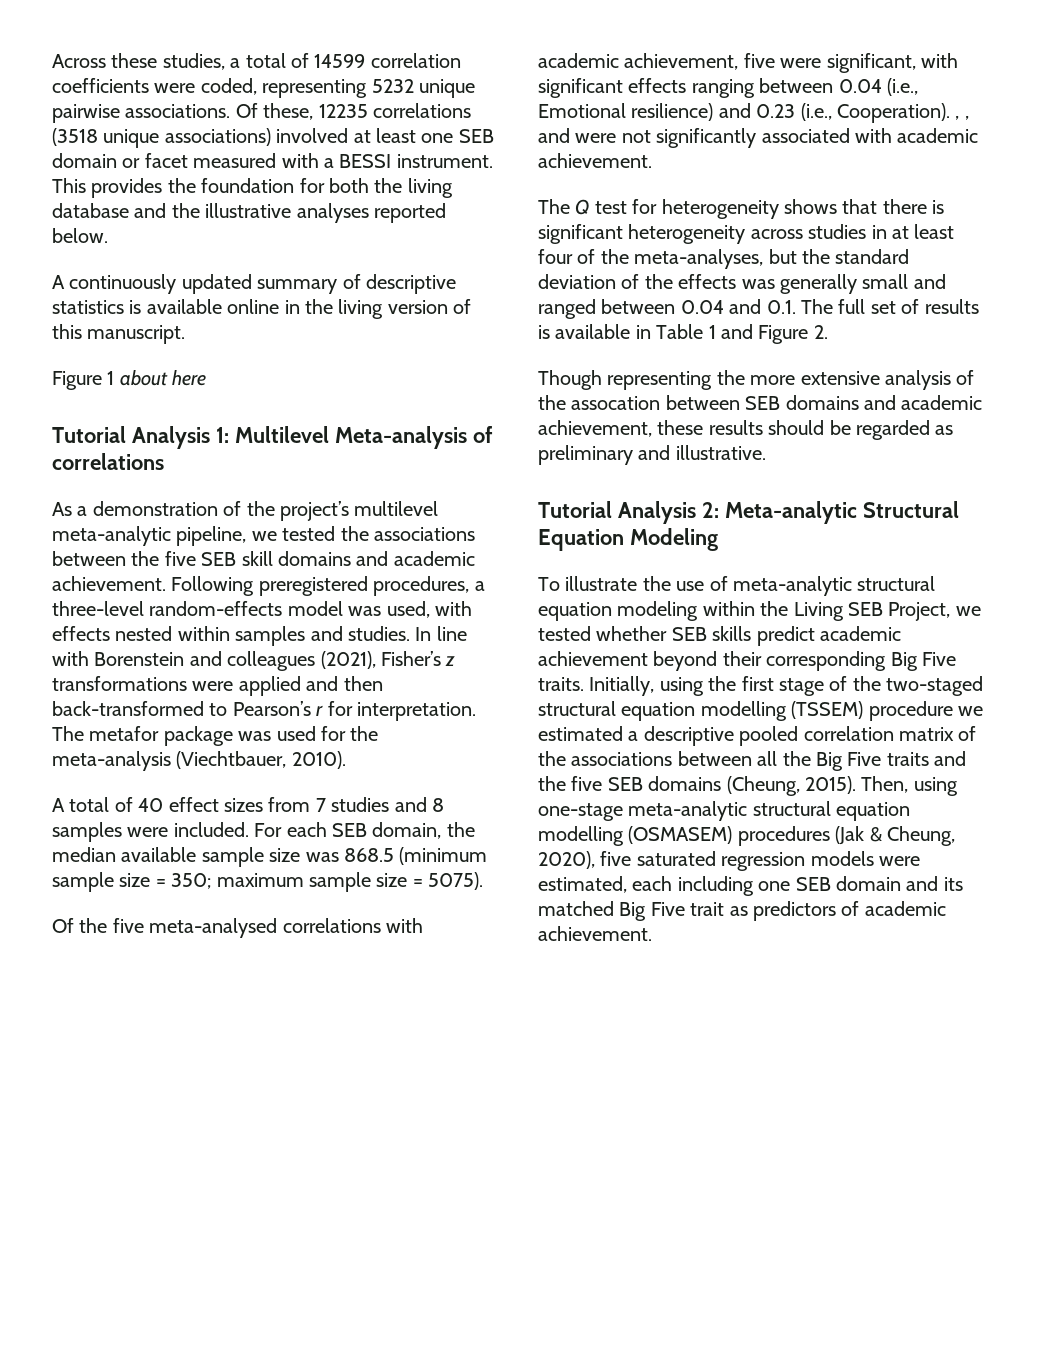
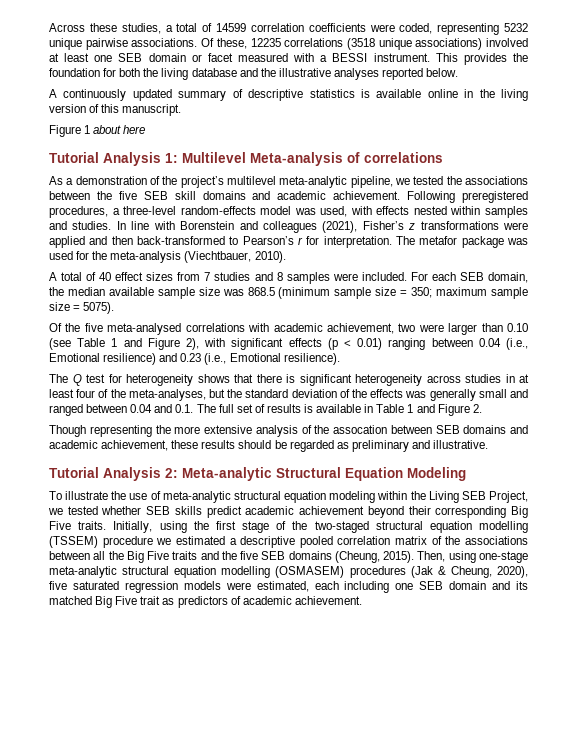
[743,53,958,73] [538,78,687,98] five were significant, with significant effects -> [398,323,529,335] [49,338,383,350] two were larger than 0.10 (see Table 1 and Figure 2), with significant effects (p < 0.01)
[837,103,969,123] [538,128,979,148] [538,153,652,168] Cooperation). , , and were not significantly associated with academic achievement. -> [229,353,340,365] Emotional resilience).

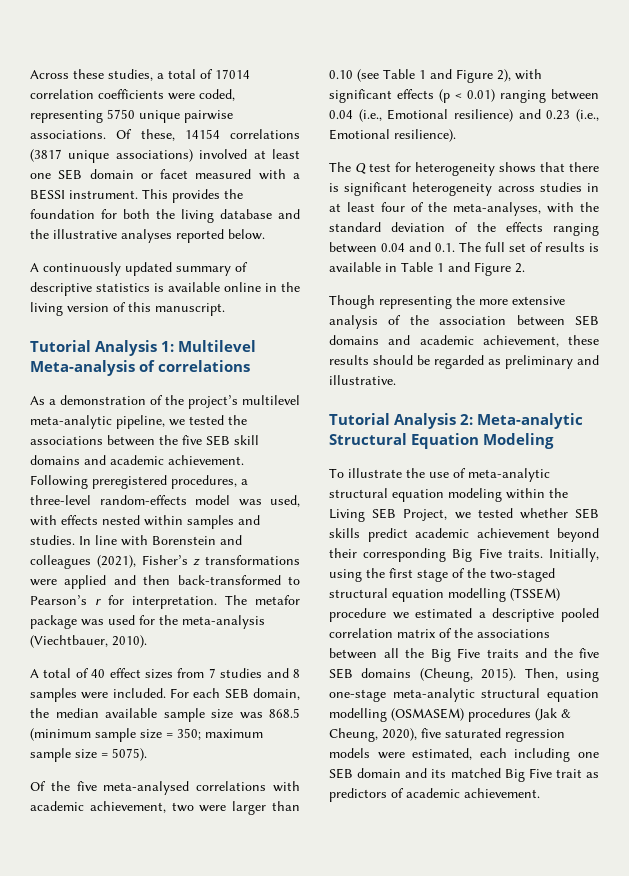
[216,23,246,32] 14599 -> [215,69,250,79] 17014
[503,23,528,32] 5232 -> [107,109,135,119] 5750
[250,38,375,50] 12235 correlations (3518 -> [184,129,300,139] [30,149,62,162] 14154 correlations (3817
[49,125,146,137] // Figure 1 about here -> (225, 309) none
[209,389,225,398] but -> [547,202,574,213] with
[405,389,528,401] [49,404,83,416] was generally small and ranged -> [553,223,599,236] ranging
[333,425,387,434] assocation -> [439,316,507,325] association

